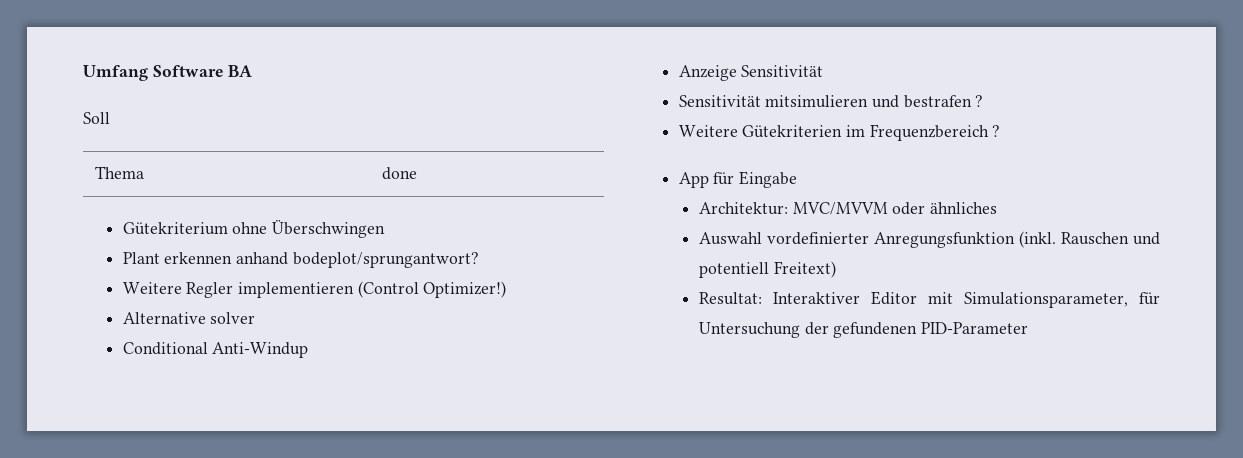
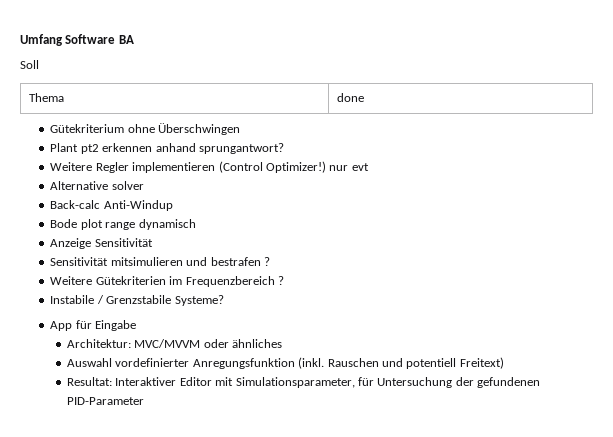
(160, 258) none -> [80,144,99,154] pt2
[292,252,479,268] bodeplot/sprungantwort? -> [198,143,284,154] sprungantwort?
(507, 289) none -> [329,163,369,171] nur evt
[122,342,208,355] Conditional -> [50,200,101,209] Back-calc
(309, 350) none -> [50,219,196,230] // Bode plot range dynamisch
(1001, 131) none -> [50,295,224,306] // Instabile / Grenzstabile Systeme?

